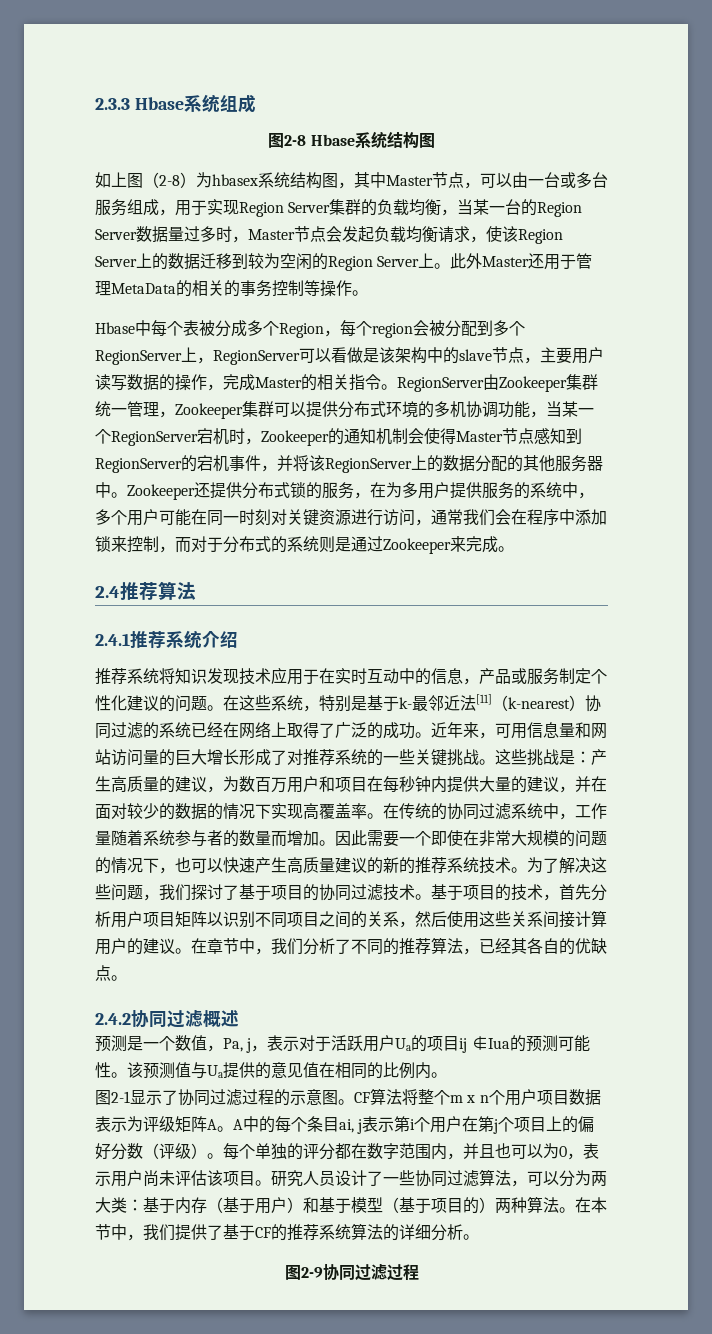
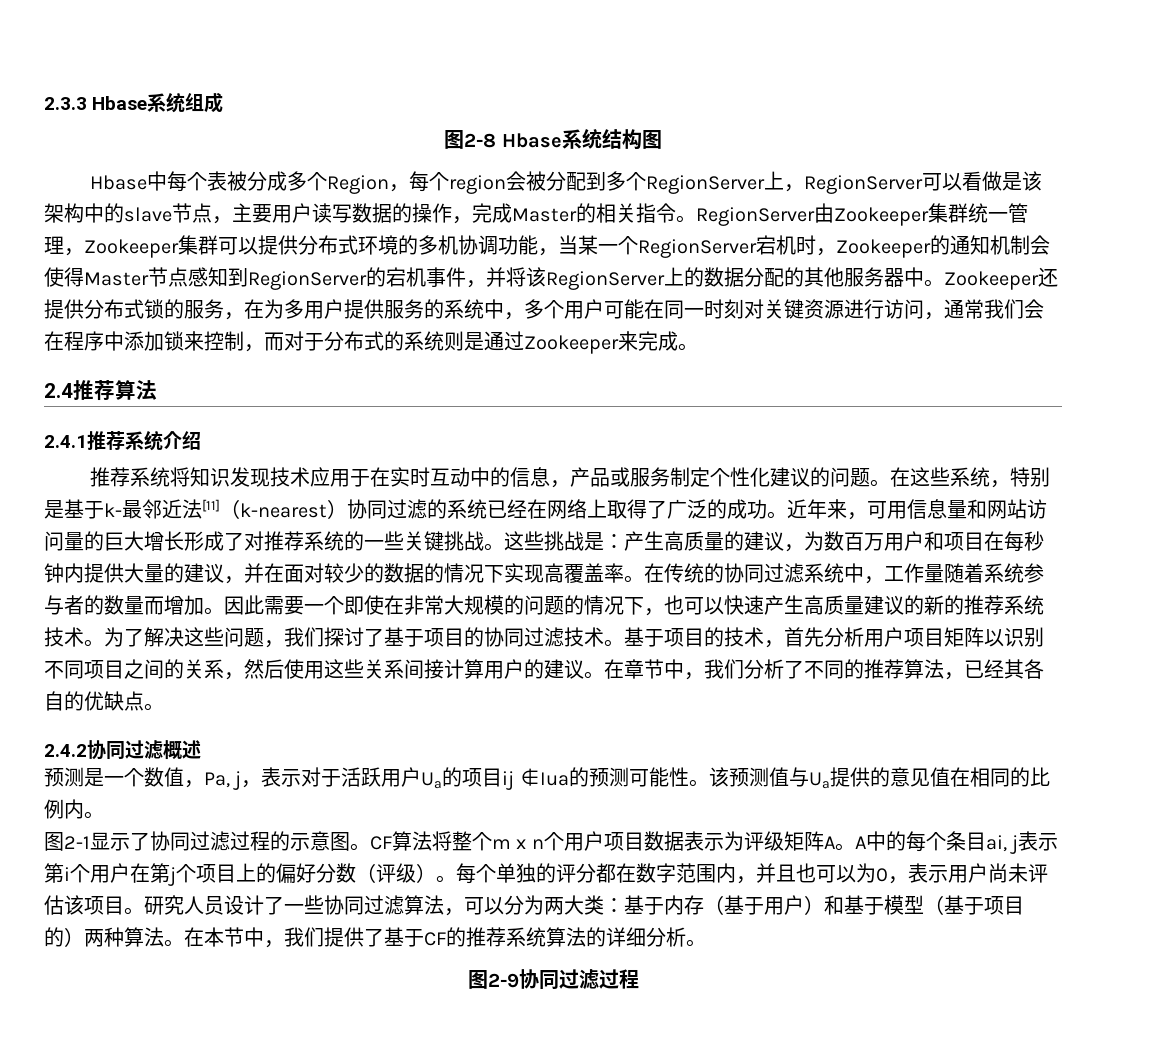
[95,172,608,189] [95,199,583,217] [95,226,563,244] [95,253,593,271] [95,280,368,297] // 如上图（2-8）为hbasex系统结构图，其中Master节点，可以由一台或多台服务组成，用于实现Region Server集群的负载均衡，当某一台的Region Server数据量过多时，Master节点会发起负载均衡请求，使该Region Server上的数据迁移到较为空闲的Region Server上。此外Master还用于管理MetaData的相关的事务控制等操作。 -> (662, 139) none

